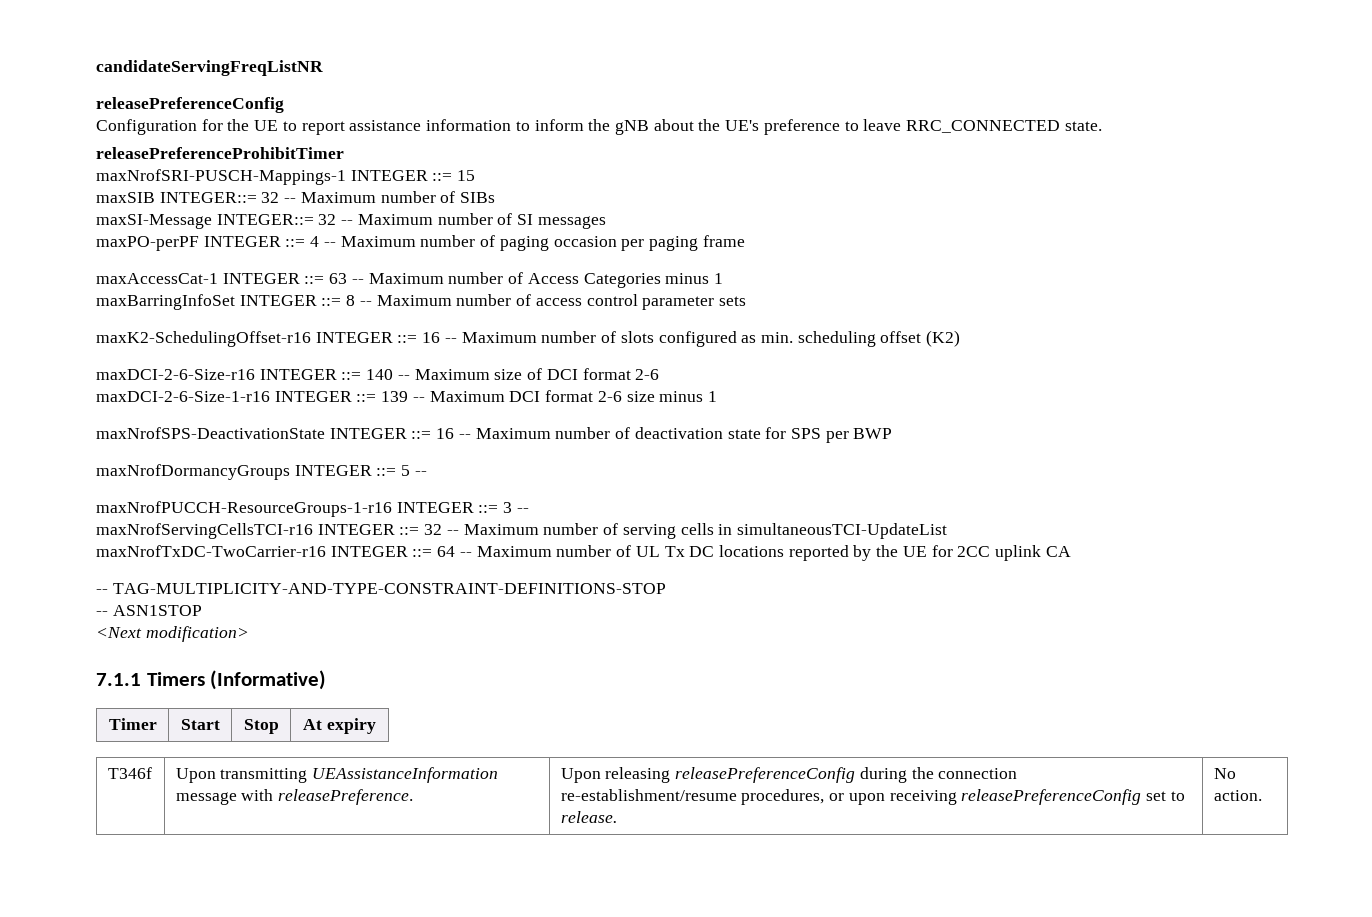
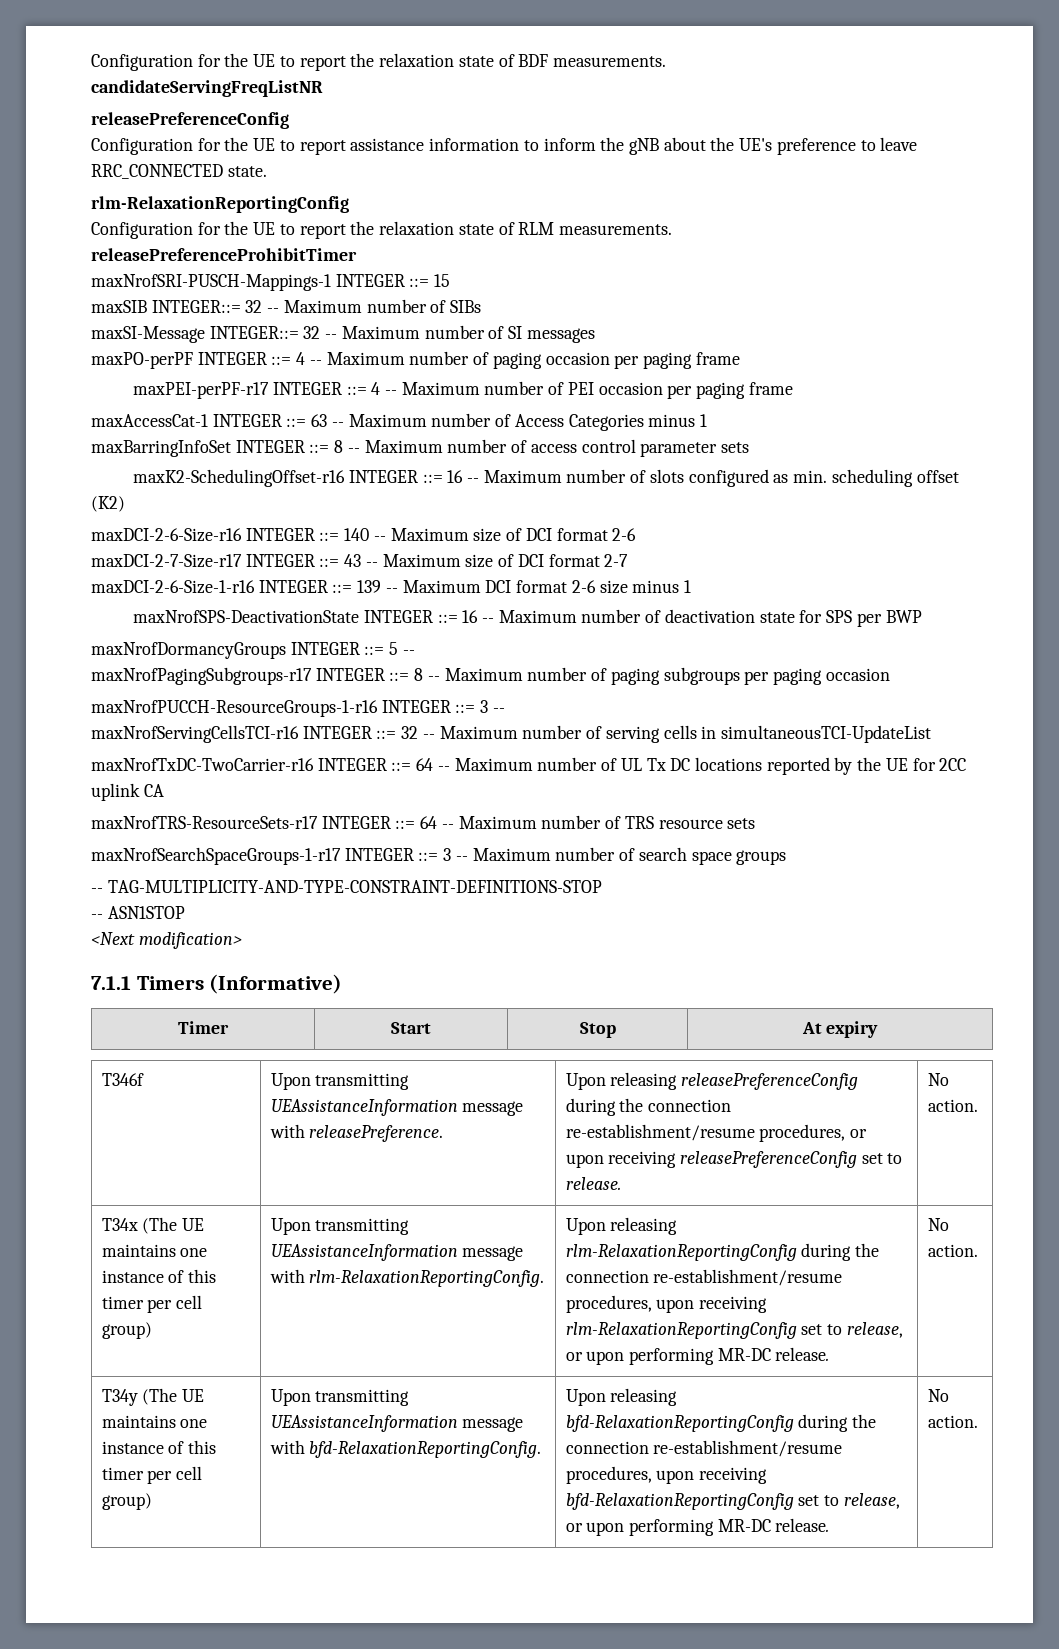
(96, 68) none -> [91,53,666,71] Configuration for the UE to report the relaxation state of BDF measurements. //
(1102, 126) none -> [91,196,349,213] [91,221,672,239] // rlm-RelaxationReportingConfig // Configuration for the UE to report the relaxation state of RLM measurements.
(745, 241) none -> [133,381,793,399] // maxPEI-perPF-r17 INTEGER ::= 4 -- Maximum number of PEI occasion per paging frame
(660, 374) none -> [91,554,629,568] // maxDCI-2-7-Size-r17 INTEGER ::= 43 -- Maximum size of DCI format 2-7
(427, 473) none -> [91,667,890,685] // maxNrofPagingSubgroups-r17 INTEGER ::= 8 -- Maximum number of paging subgroups per paging occasion
(1071, 551) none -> [91,815,756,829] [91,847,787,865] // maxNrofTRS-ResourceSets-r17 INTEGER ::= 64 -- Maximum number of TRS resource sets // maxNrofSearchSpaceGroups-1-r17 INTEGER ::= 3 -- Maximum number of search space groups
(1262, 795) none -> [101,1217,204,1234] [101,1244,208,1257] [101,1269,216,1283] [101,1295,202,1313] [101,1322,152,1339] [270,1218,410,1235] [270,1244,524,1261] [269,1269,545,1287] [565,1217,678,1235] [565,1243,879,1261] [565,1269,843,1286] [565,1295,767,1313] [565,1322,903,1339] [565,1347,830,1365] [927,1218,949,1231] [927,1244,978,1257] [101,1388,204,1406] [101,1415,208,1428] [101,1440,216,1454] [101,1466,202,1484] [101,1493,152,1510] [270,1389,410,1406] [270,1415,524,1432] [269,1440,542,1458] [565,1388,678,1406] [565,1414,876,1432] [565,1440,843,1457] [565,1466,767,1484] [565,1493,900,1510] [565,1518,830,1536] [927,1389,949,1402] [927,1415,978,1428] // T34x (The UE maintains one instance of this timer per cell group) | Upon transmitting UEAssistanceInformation message with rlm-RelaxationReportingConfig. | Upon releasing rlm-RelaxationReportingConfig during the connection re-establishment/resume procedures, upon receiving rlm-RelaxationReportingConfig set to release, or upon performing MR-DC release. | No action. // T34y (The UE maintains one instance of this timer per cell group) | Upon transmitting UEAssistanceInformation message with bfd-RelaxationReportingConfig. | Upon releasing bfd-RelaxationReportingConfig during the connection re-establishment/resume procedures, upon receiving bfd-RelaxationReportingConfig set to release, or upon performing MR-DC release. | No action.

